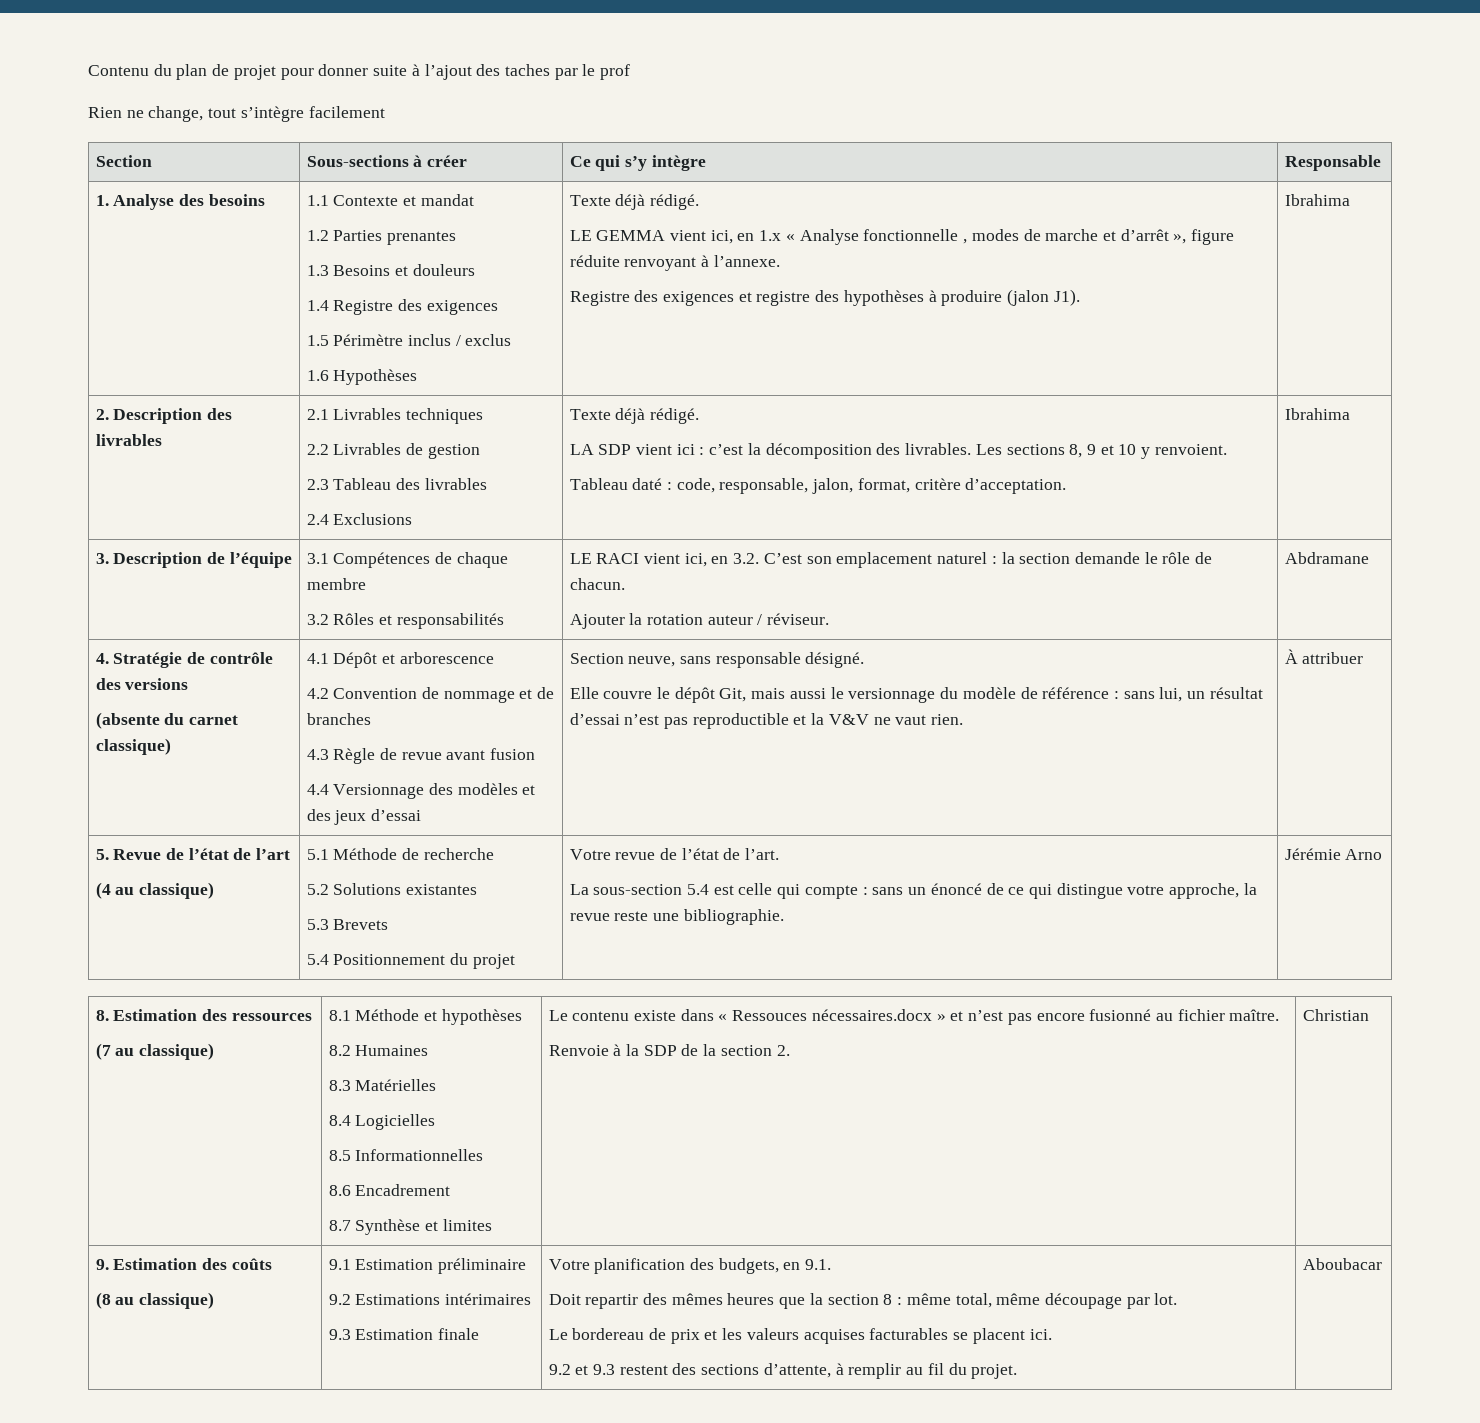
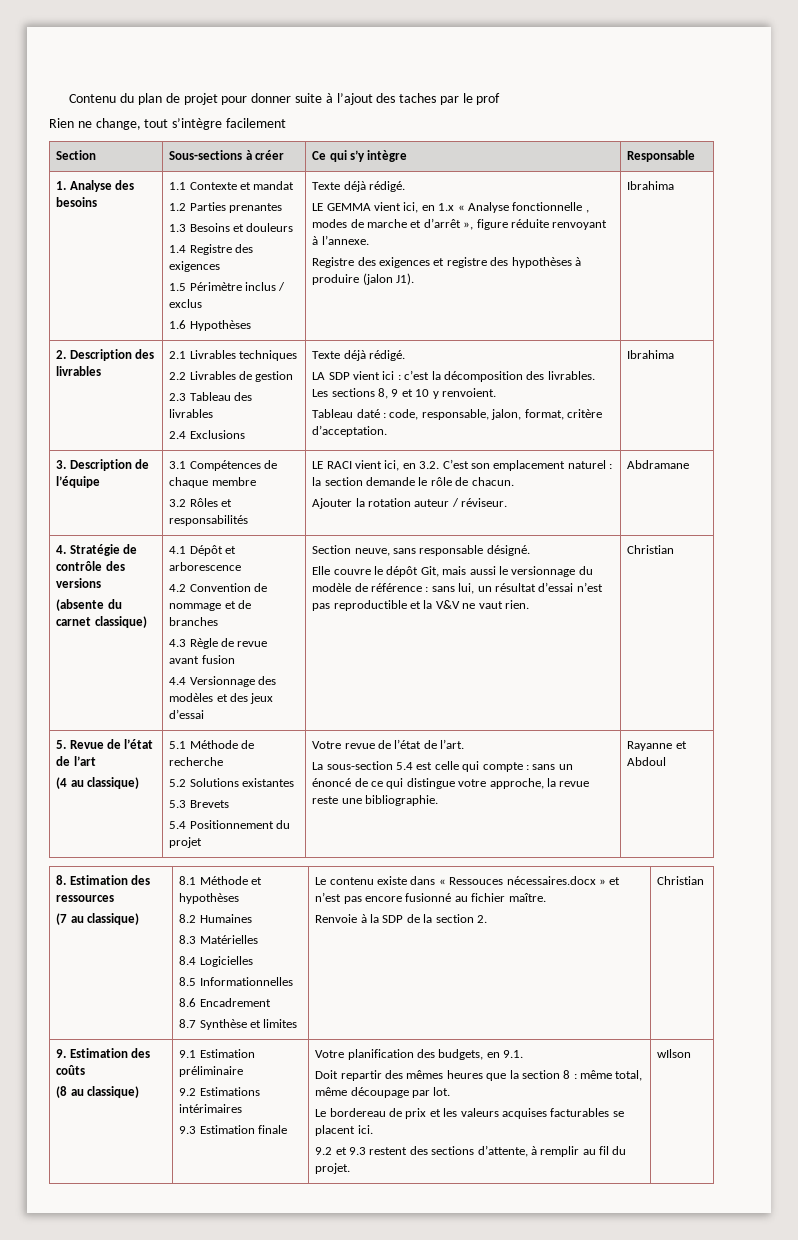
[1284,649,1364,664] À attribuer -> [627,545,675,554] Christian
[1284,848,1383,860] Jérémie Arno -> [627,741,687,751] [627,757,667,766] Rayanne et Abdoul
[1302,1258,1382,1270] Aboubacar -> [657,1049,692,1058] wIlson

